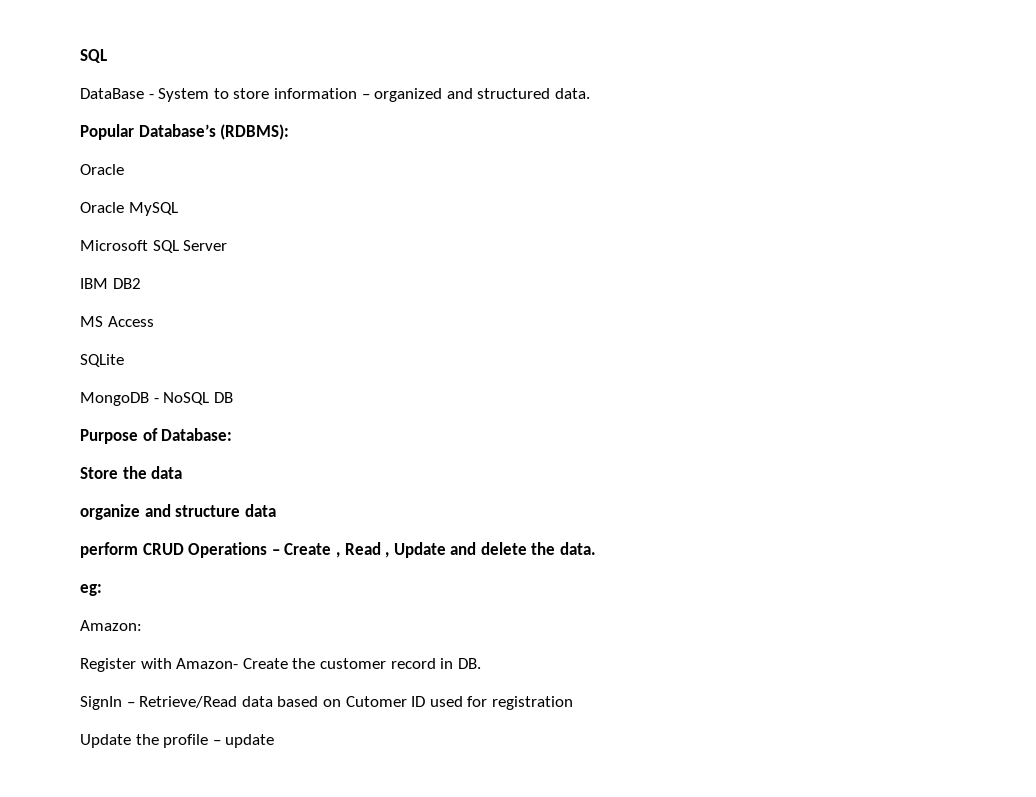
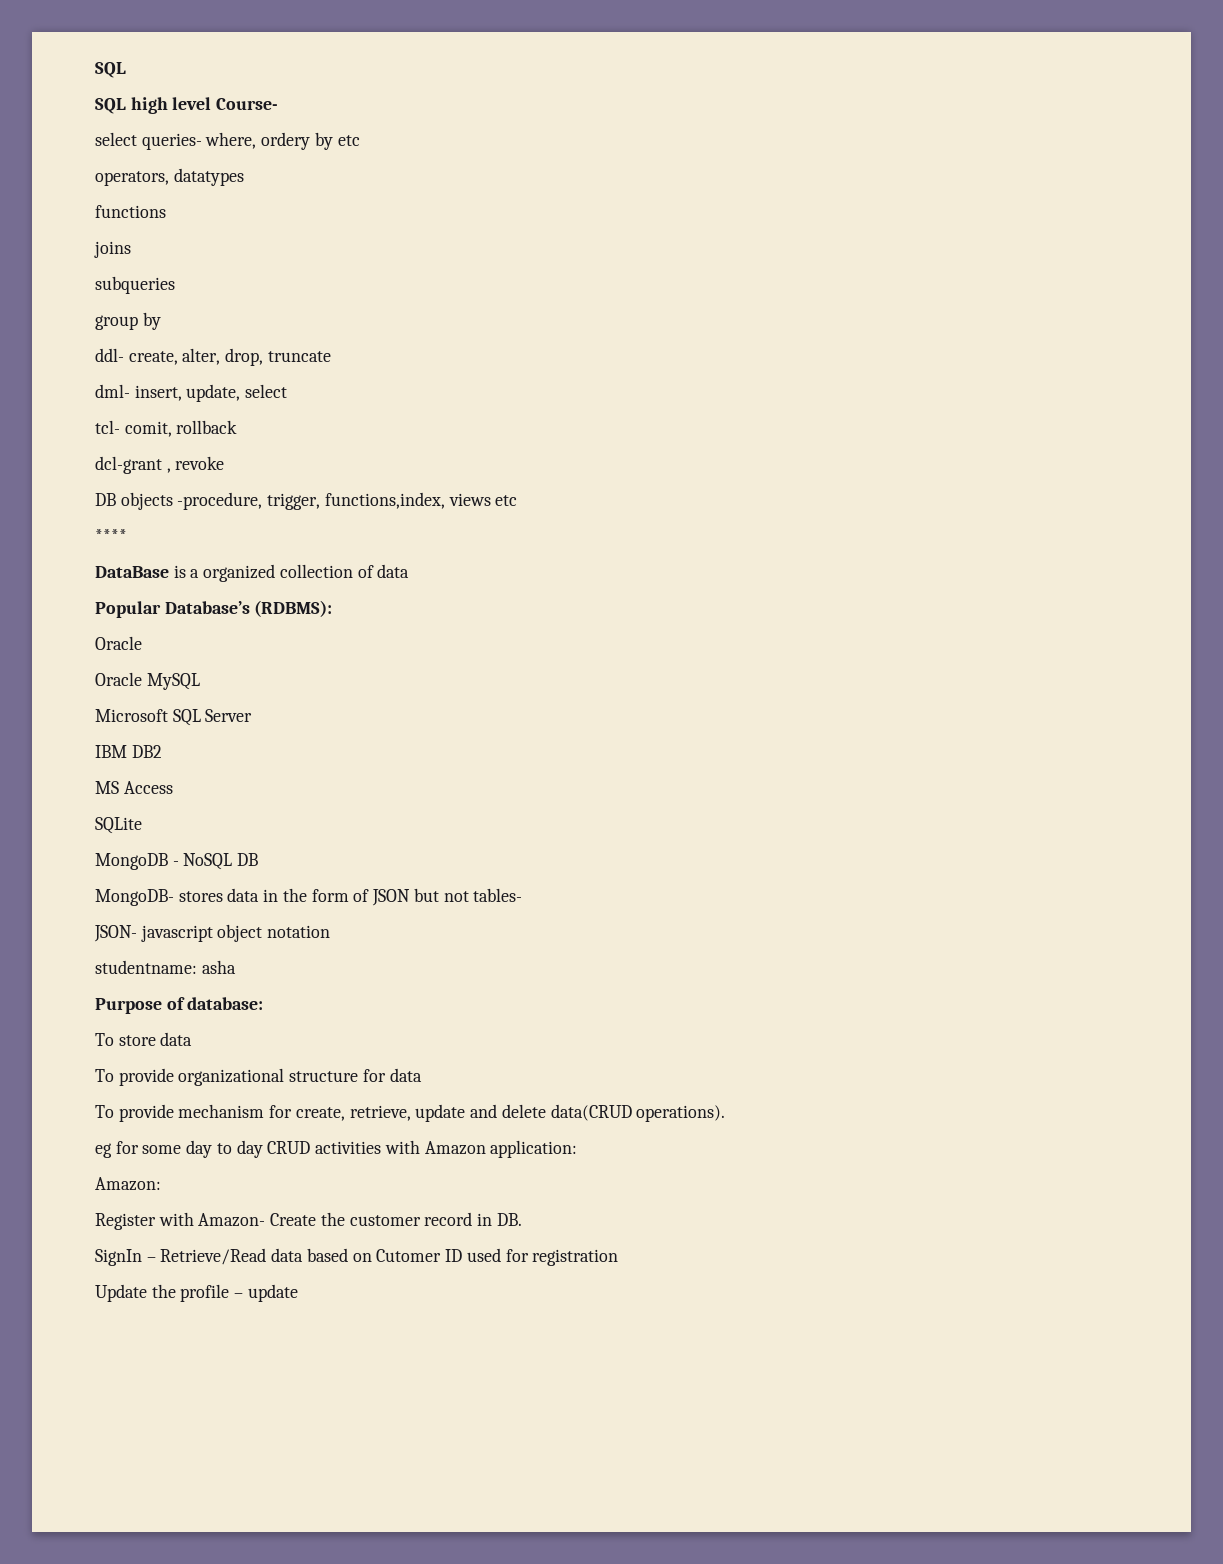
[80,88,590,102] DataBase - System to store information – organized and structured data. -> [95,97,279,114] [95,132,360,150] [95,168,244,186] [95,205,166,218] [94,241,131,258] [95,276,175,294] [95,312,161,330] [95,348,331,366] [95,384,288,402] [95,420,238,437] [95,456,225,474] [95,492,518,510] [95,529,127,542] [95,564,410,582] SQL high level Course- // select queries- where, ordery by etc // operators, datatypes // functions // joins // subqueries // group by // ddl- create, alter, drop, truncate // dml- insert, update, select // tcl- comit, rollback // dcl-grant , revoke // DB objects -procedure, trigger, functions,index, views etc // **** // DataBase is a organized collection of data
[80,428,233,444] [80,466,183,479] [80,504,276,520] [80,542,597,558] [80,584,102,596] Purpose of Database: // Store the data // organize and structure data // perform CRUD Operations – Create , Read , Update and delete the data. // eg: -> [95,888,523,906] [94,924,331,942] [95,960,236,974] [95,997,264,1014] [95,1032,193,1046] [95,1068,422,1086] [95,1104,726,1122] [95,1140,578,1158] MongoDB- stores data in the form of JSON but not tables- // JSON- javascript object notation // studentname: asha // Purpose of database: // To store data // To provide organizational structure for data // To provide mechanism for create, retrieve, update and delete data(CRUD operations). // eg for some day to day CRUD activities with Amazon application:

